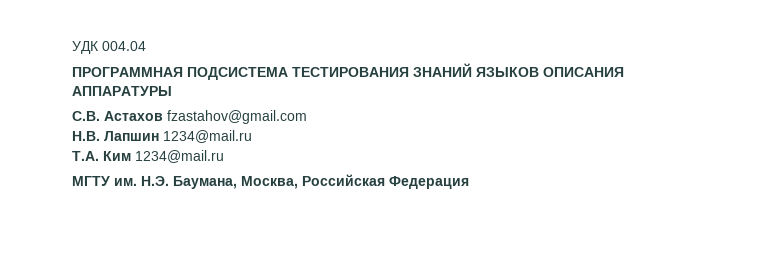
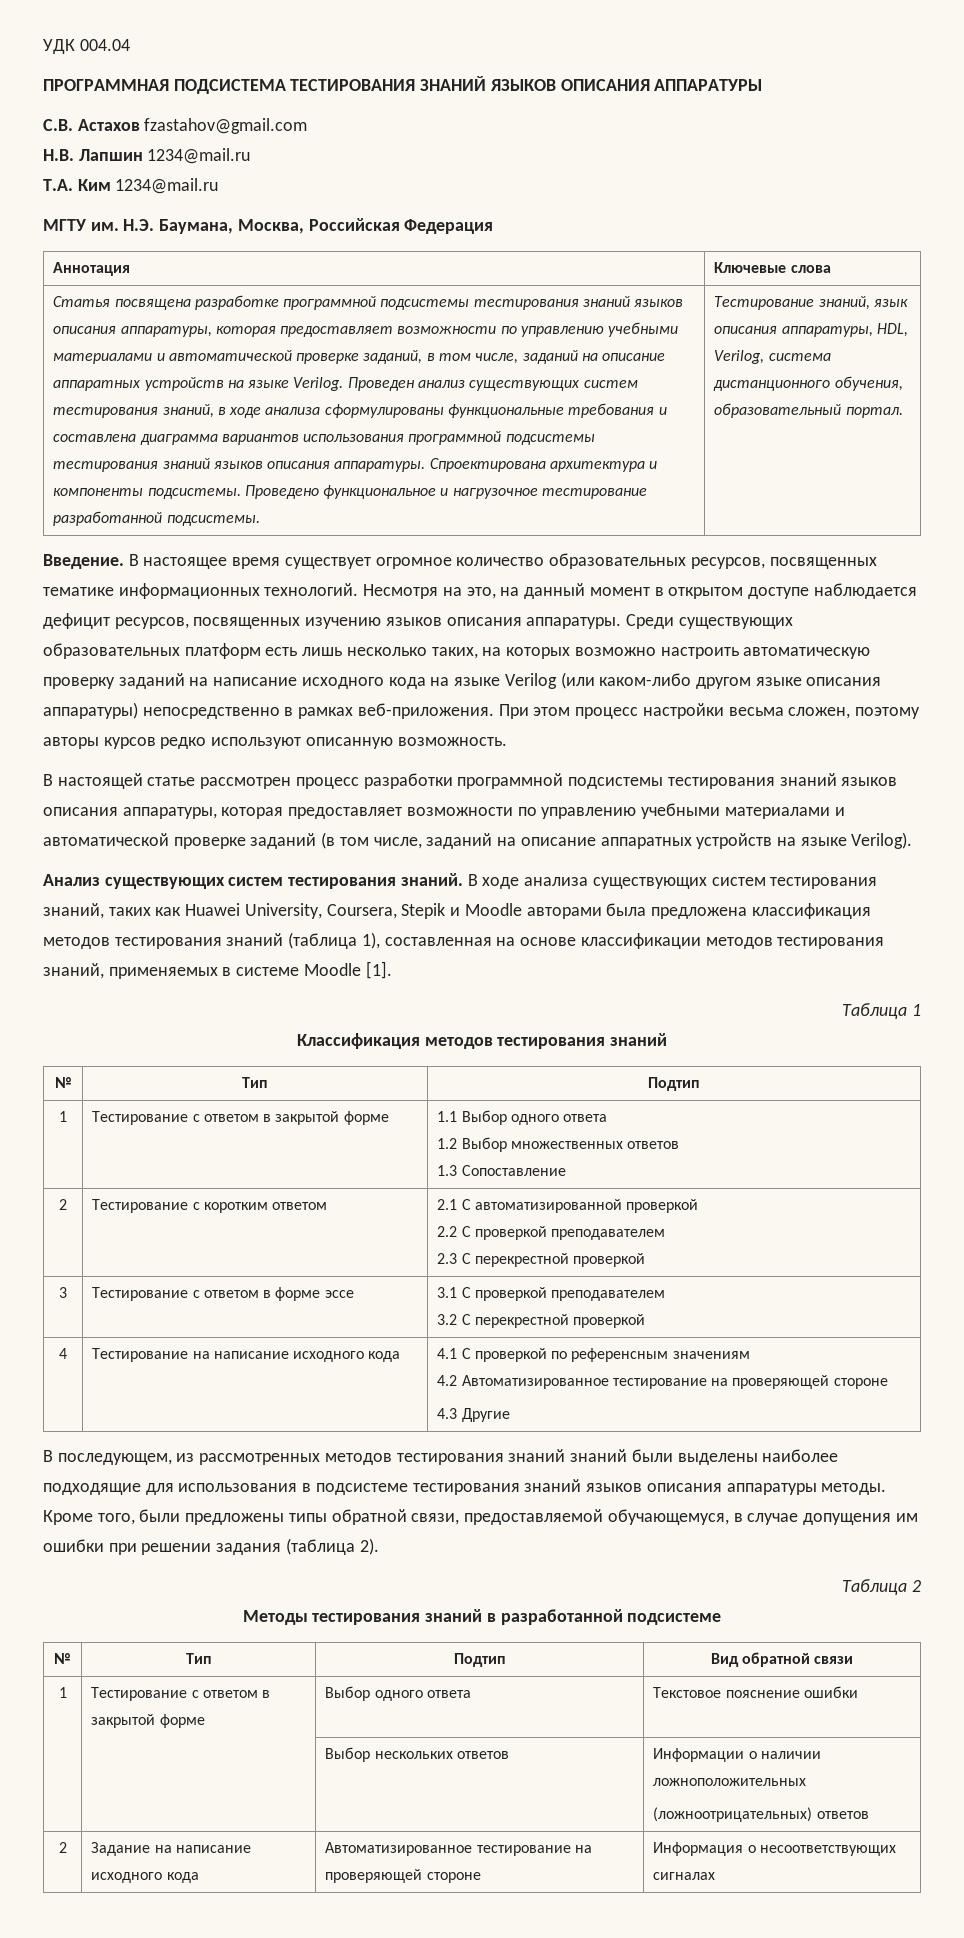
(469, 182) none -> [53,262,131,276] [714,262,831,273] [53,295,684,310] [53,322,679,337] [53,350,666,364] [53,377,638,391] [53,403,667,418] [53,431,595,445] [53,458,658,472] [53,485,648,499] [53,511,260,526] [714,296,908,310] [714,323,908,337] [714,350,831,364] [713,376,903,391] [714,403,903,418] [43,553,877,569] [43,583,917,599] [43,613,793,629] [43,643,871,659] [43,672,882,689] [43,702,920,719] [43,737,507,749] [43,773,898,789] [43,803,845,819] [43,832,913,849] [43,873,878,889] [43,903,871,919] [43,932,885,949] [43,961,392,979] [842,1003,921,1019] [296,1033,668,1049] [54,1077,72,1088] [242,1077,268,1088] [648,1077,700,1091] [59,1111,67,1122] [92,1111,389,1125] [437,1110,608,1125] [437,1137,680,1152] [437,1165,566,1176] [59,1199,67,1210] [92,1199,328,1213] [437,1199,699,1213] [437,1226,666,1240] [437,1253,646,1267] [59,1287,67,1298] [92,1287,354,1301] [437,1287,666,1301] [437,1314,646,1328] [59,1348,67,1359] [92,1348,401,1362] [437,1348,750,1362] [437,1375,888,1389] [437,1408,510,1422] [43,1449,839,1465] [43,1479,887,1495] [43,1509,918,1525] [43,1538,379,1555] [842,1579,921,1595] [242,1609,722,1625] [54,1653,71,1664] [185,1653,212,1664] [453,1653,506,1667] [710,1652,854,1667] [58,1687,67,1698] [91,1687,271,1701] [91,1714,205,1728] [325,1686,471,1701] [653,1686,858,1698] [325,1747,509,1762] [653,1748,821,1762] [653,1778,807,1786] [653,1807,869,1822] [58,1842,67,1853] [91,1842,251,1856] [91,1872,199,1883] [325,1842,592,1856] [325,1869,481,1883] [653,1842,896,1856] [653,1872,716,1880] // Аннотация | Ключевые слова // Статья посвящена разработке программной подсистемы тестирования знаний языков описания аппаратуры, которая предоставляет возможности по управлению учебными материалами и автоматической проверке заданий, в том числе, заданий на описание аппаратных устройств на языке Verilog. Проведен анализ существующих систем тестирования знаний, в ходе анализа сформулированы функциональные требования и составлена диаграмма вариантов использования программной подсистемы тестирования знаний языков описания аппаратуры. Спроектирована архитектура и компоненты подсистемы. Проведено функциональное и нагрузочное тестирование разработанной подсистемы. | Тестирование знаний, язык описания аппаратуры, HDL, Verilog, система дистанционного обучения, образовательный портал. // Введение. В настоящее время существует огромное количество образовательных ресурсов, посвященных тематике информационных технологий. Несмотря на это, на данный момент в открытом доступе наблюдается дефицит ресурсов, посвященных изучению языков описания аппаратуры. Среди существующих образовательных платформ есть лишь несколько таких, на которых возможно настроить автоматическую проверку заданий на написание исходного кода на языке Verilog (или каком-либо другом языке описания аппаратуры) непосредственно в рамках веб-приложения. При этом процесс настройки весьма сложен, поэтому авторы курсов редко используют описанную возможность. // В настоящей статье рассмотрен процесс разработки программной подсистемы тестирования знаний языков описания аппаратуры, которая предоставляет возможности по управлению учебными материалами и автоматической проверке заданий (в том числе, заданий на описание аппаратных устройств на языке Verilog). // Анализ существующих систем тестирования знаний. В ходе анализа существующих систем тестирования знаний, таких как Huawei University, Coursera, Stepik и Moodle авторами была предложена классификация методов тестирования знаний (таблица 1), составленная на основе классификации методов тестирования знаний, применяемых в системе Moodle [1]. // Таблица 1 // Классификация методов тестирования знаний // № | Тип | Подтип // 1 | Тестирование с ответом в закрытой форме | 1.1 Выбор одного ответа // 1.2 Выбор множественных ответов // 1.3 Сопоставление // 2 | Тестирование с коротким ответом | 2.1 С автоматизированной проверкой // 2.2 С проверкой преподавателем // 2.3 С перекрестной проверкой // 3 | Тестирование с ответом в форме эссе | 3.1 С проверкой преподавателем // 3.2 С перекрестной проверкой // 4 | Тестирование на написание исходного кода | 4.1 С проверкой по референсным значениям // 4.2 Автоматизированное тестирование на проверяющей стороне // 4.3 Другие // В последующем, из рассмотренных методов тестирования знаний знаний были выделены наиболее подходящие для использования в подсистеме тестирования знаний языков описания аппаратуры методы. Кроме того, были предложены типы обратной связи, предоставляемой обучающемуся, в случае допущения им ошибки при решении задания (таблица 2). // Таблица 2 // Методы тестирования знаний в разработанной подсистеме // № | Тип | Подтип | Вид обратной связи // 1 | Тестирование с ответом в закрытой форме | Выбор одного ответа | Текстовое пояснение ошибки // | | Выбор нескольких ответов | Информации о наличии ложноположительных // (ложноотрицательных) ответов // 2 | Задание на написание исходного кода | Автоматизированное тестирование на проверяющей стороне | Информация о несоответствующих сигналах

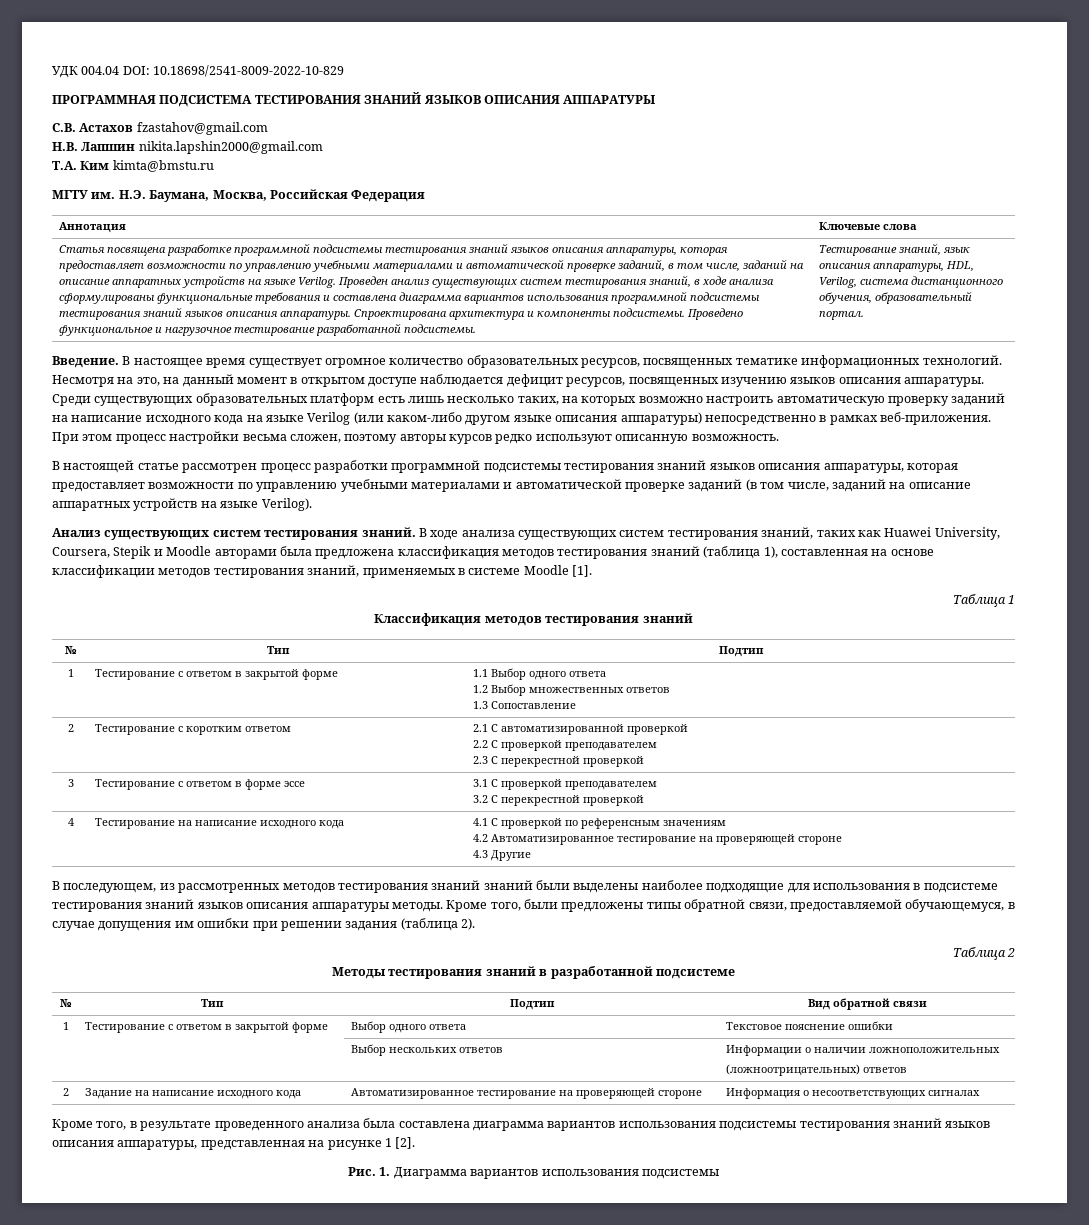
(130, 45) none -> [122,65,345,77] DOI: 10.18698/2541-8009-2022-10-829
[147,148,251,164] 1234@mail.ru -> [138,141,323,154] nikita.lapshin2000@gmail.com
[115,178,219,194] 1234@mail.ru -> [112,160,214,172] kimta@bmstu.ru
(716, 1876) none -> [52,1118,991,1131] [52,1137,416,1150] [348,1167,719,1179] // Кроме того, в результате проведенного анализа была составлена диаграмма вариантов использования подсистемы тестирования знаний языков описания аппаратуры, представленная на рисунке 1 [2]. // Рис. 1. Диаграмма вариантов использования подсистемы

